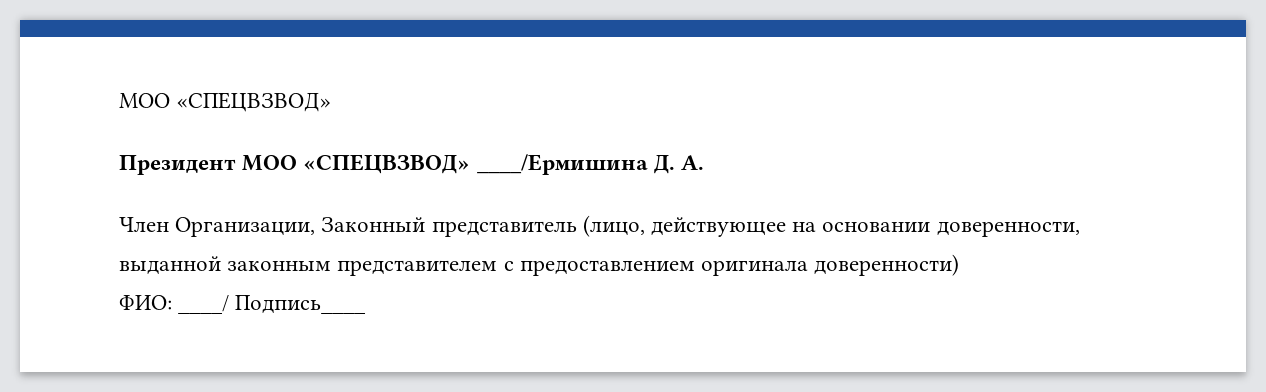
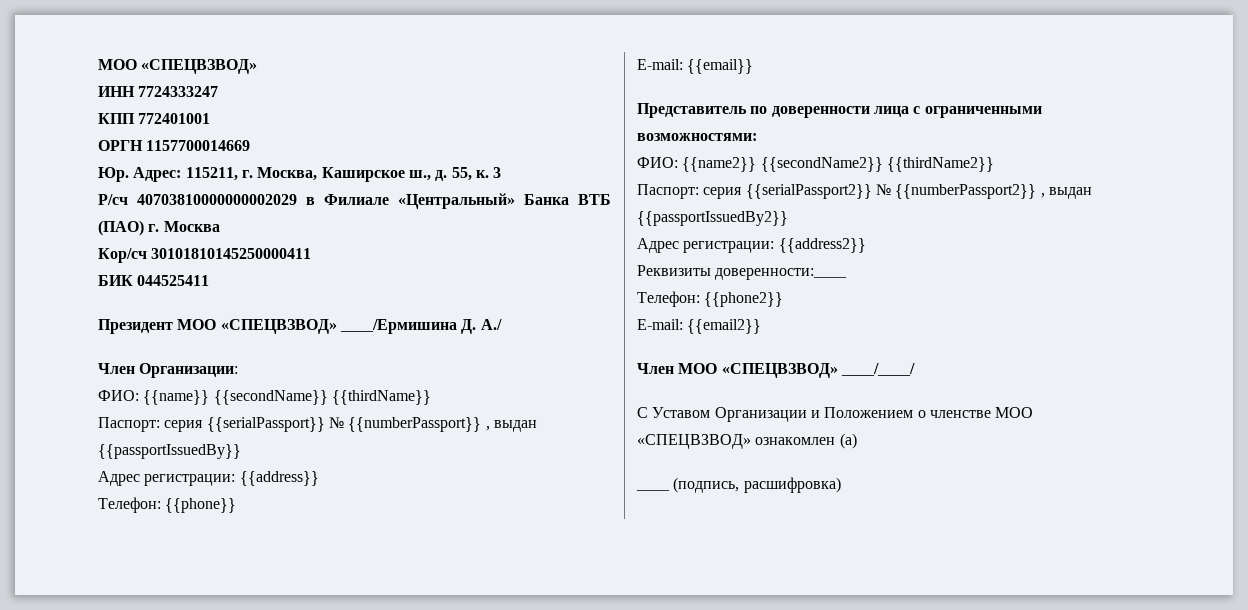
[119,92,332,112] МОО «СПЕЦВЗВОД» -> [98,59,258,74] [98,86,219,97] [98,113,211,124] [98,140,251,151] [98,167,502,182] [98,193,611,209] [98,220,220,236] [98,248,312,263] [98,275,210,286] МОО «СПЕЦВЗВОД» // ИНН 7724333247 // КПП 772401001 // ОРГН 1157700014669 // Юр. Адрес: 115211, г. Москва, Каширское ш., д. 55, к. 3 // Р/сч 40703810000000002029 в Филиале «Центральный» Банка ВТБ (ПАО) г. Москва // Кор/сч 30101810145250000411 // БИК 044525411
[681,155,705,170] [119,215,1080,237] [119,254,960,276] [119,295,367,314] А. // Член Организации, Законный представитель (лицо, действующее на основании доверенности, выданной законным представителем с предоставлением оригинала доверенности) // ФИО: ____/ Подпись____ -> [480,319,502,330] [98,363,239,378] [98,390,431,405] [98,417,537,432] [98,444,241,459] [98,471,319,486] [98,497,237,513] [637,59,754,74] [637,103,1042,118] [637,133,757,141] [637,157,994,172] [637,184,1092,199] [637,211,788,226] [637,238,866,253] [637,265,848,280] [637,291,784,307] [637,319,762,334] [637,363,915,378] [637,407,1034,422] [637,433,857,449] [636,477,841,493] А./ // Член Организации: // ФИО: {{name}} {{secondName}} {{thirdName}} // Паспорт: серия {{serialPassport}} № {{numberPassport}} , выдан {{passportIssuedBy}} // Адрес регистрации: {{address}} // Телефон: {{phone}} // E-mail: {{email}} // Представитель по доверенности лица с ограниченными возможностями: // ФИО: {{name2}} {{secondName2}} {{thirdName2}} // Паспорт: серия {{serialPassport2}} № {{numberPassport2}} , выдан {{passportIssuedBy2}} // Адрес регистрации: {{address2}} // Реквизиты доверенности:____ // Телефон: {{phone2}} // E-mail: {{email2}} // Член МОО «СПЕЦВЗВОД» ____/____/ // С Уставом Организации и Положением о членстве МОО «СПЕЦВЗВОД» ознакомлен (а) // ____ (подпись, расшифровка)

